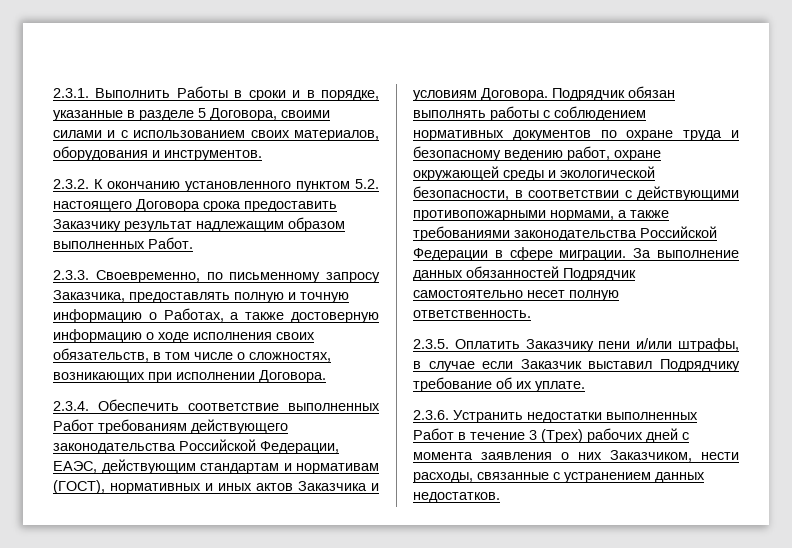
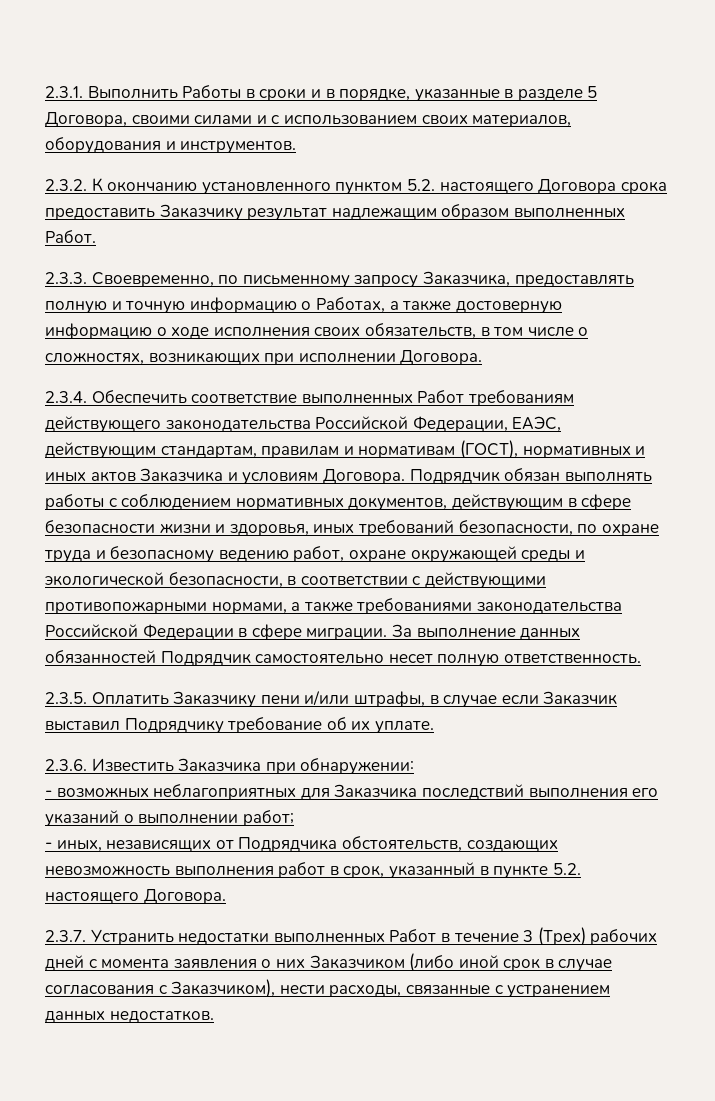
[200,463,279,474] стандартам -> [160,446,340,458] стандартам, правилам
[512,130,591,141] документов -> [348,494,632,511] [45,520,573,536] документов, действующим в сфере безопасности жизни и здоровья, иных требований безопасности,
(449, 415) none -> [91,758,415,775] [45,784,659,800] [45,810,294,827] [45,836,558,852] [45,862,581,879] [45,889,226,904] [45,930,86,942] Известить Заказчика при обнаружении: // - возможных неблагоприятных для Заказчика последствий выполнения его указаний о выполнении работ; // - иных, независящих от Подрядчика обстоятельств, создающих невозможность выполнения работ в срок, указанный в пункте 5.2. настоящего Договора. // 2.3.7.
[610,450,692,462] Заказчиком, -> [309,953,613,972] [45,979,276,998] Заказчиком (либо иной срок в случае согласования с Заказчиком),

